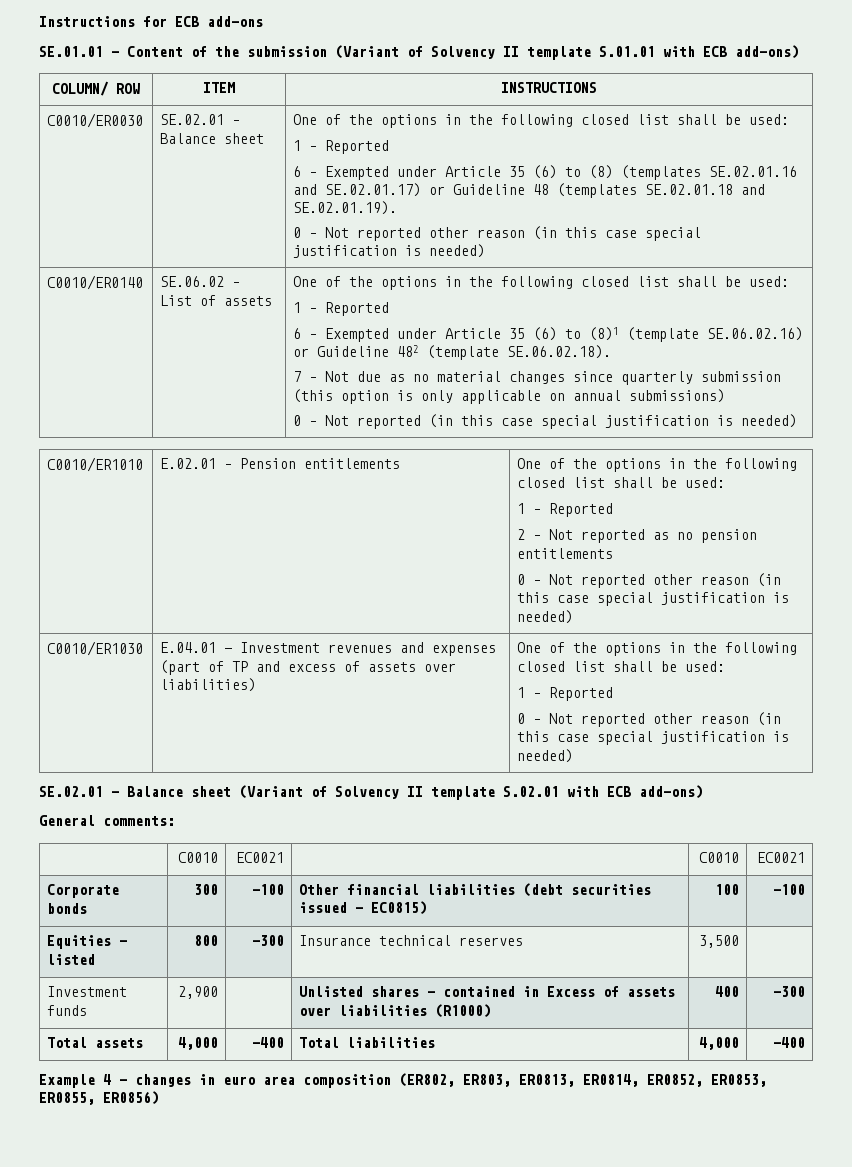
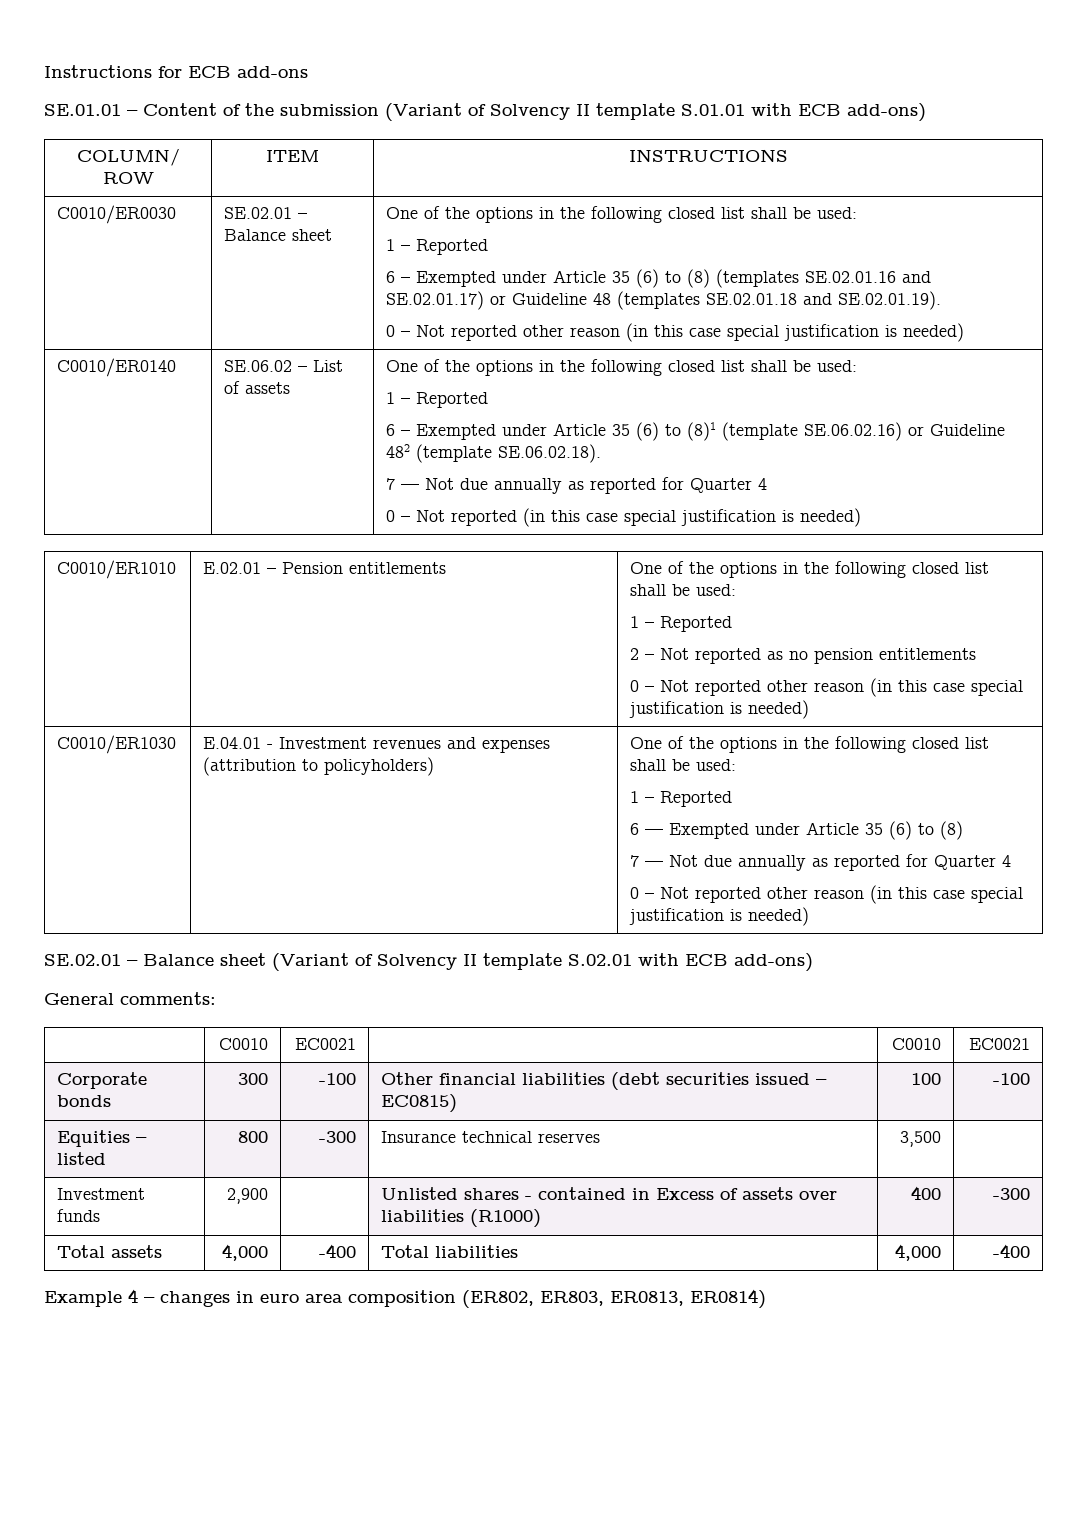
[309,371,782,385] [293,389,726,404] – Not due as no material changes since quarterly submission (this option is only applicable on annual submissions) -> [401,477,768,494] — Not due annually as reported for Quarter 4
[160,660,457,675] [160,678,257,692] (part of TP and excess of assets over liabilities) -> [203,757,435,776] (attribution to policyholders)
(614, 694) none -> [630,821,964,840] [630,854,1012,871] // 6 — Exempted under Article 35 (6) to (8) // 7 — Not due annually as reported for Quarter 4
[583,1074,767,1087] [39,1091,159,1105] ER0814, ER0852, ER0853, ER0855, ER0856) -> [690,1289,766,1309] ER0814)

